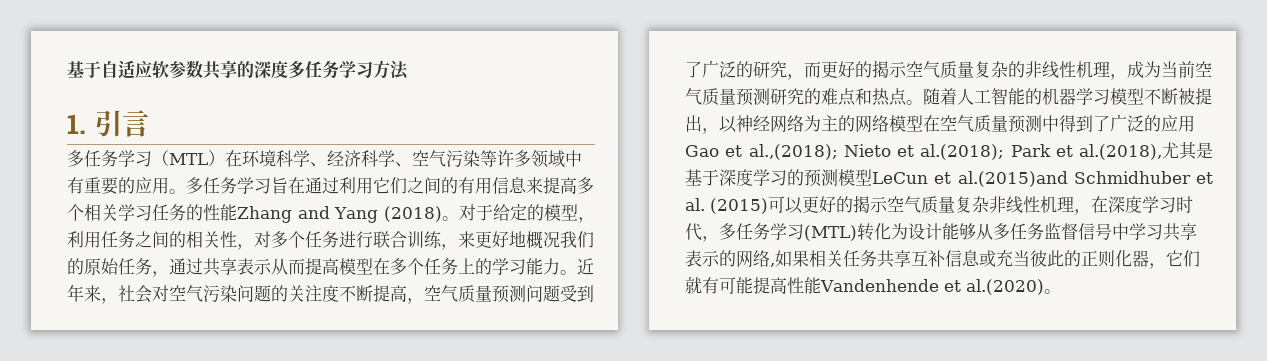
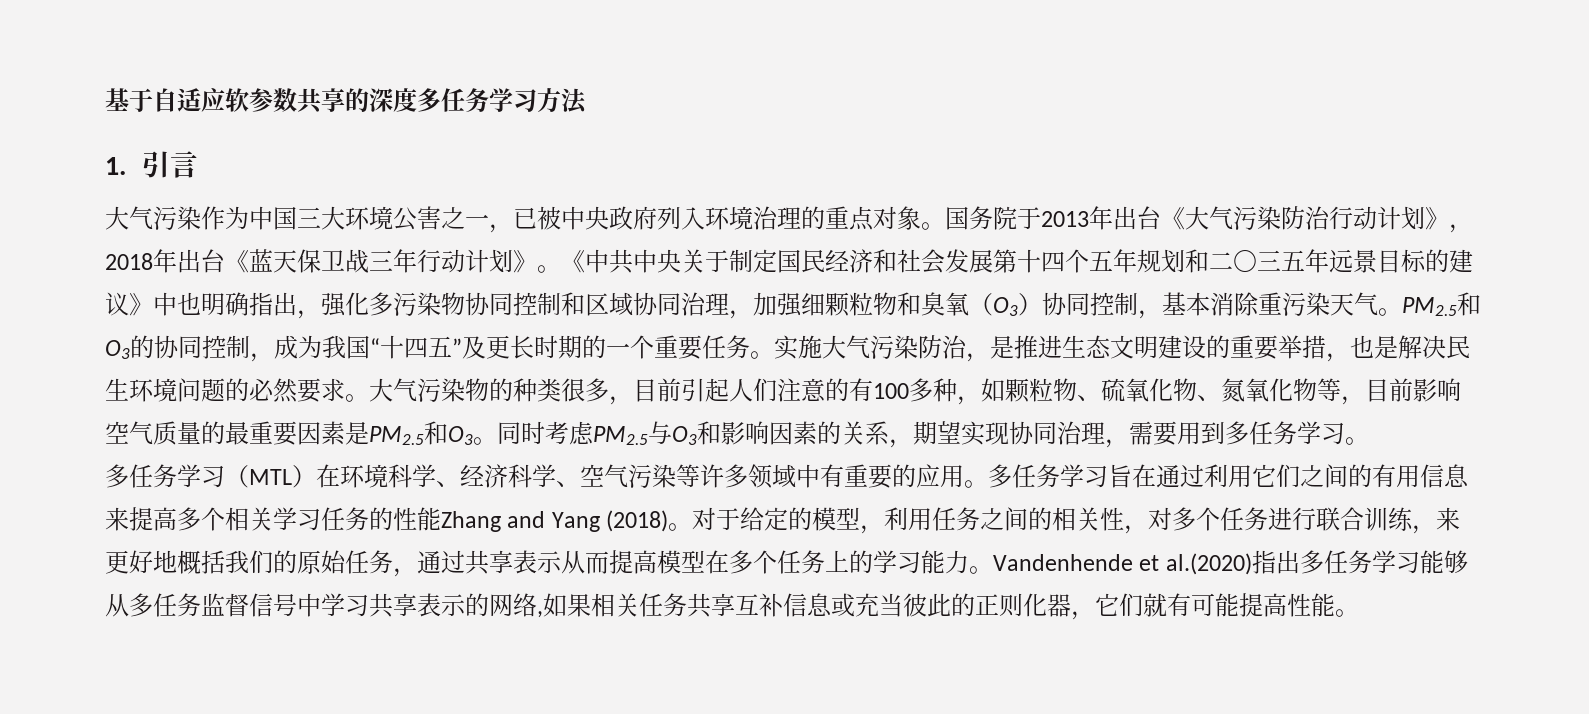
(149, 123) none -> [105,206,1473,233] [105,249,1473,274] [105,292,1481,319] [105,335,1470,362] [105,378,1461,405] [105,421,1369,448] // 大气污染作为中国三大环境公害之一，已被中央政府列入环境治理的重点对象。国务院于2013年出台《大气污染防治行动计划》，2018年出台《蓝天保卫战三年行动计划》。《中共中央关于制定国民经济和社会发展第十四个五年规划和二〇三五年远景目标的建议》中也明确指出，强化多污染物协同控制和区域协同治理，加强细颗粒物和臭氧（O3）协同控制，基本消除重污染天气。PM2.5和O3的协同控制，成为我国“十四五”及更长时期的一个重要任务。实施大气污染防治，是推进生态文明建设的重要举措，也是解决民生环境问题的必然要求。大气污染物的种类很多，目前引起人们注意的有100多种，如颗粒物、硫氧化物、氮氧化物等，目前影响空气质量的最重要因素是PM2.5和O3。同时考虑PM2.5与O3和影响因素的关系，期望实现协同治理，需要用到多任务学习。
[543,231,560,248] 况 -> [201,550,225,574] 括
[577,258,594,275] [67,284,594,304] [685,60,1212,80] [685,88,1212,106] [685,114,1195,134] [685,141,1213,160] [685,169,1213,187] [685,195,1193,215] [685,223,942,242] 近年来，社会对空气污染问题的关注度不断提高，空气质量预测问题受到了广泛的研究，而更好的揭示空气质量复杂的非线性机理，成为当前空气质量预测研究的难点和热点。随着人工智能的机器学习模型不断被提出，以神经网络为主的网络模型在空气质量预测中得到了广泛的应用Gao et al.,(2018); Nieto et al.(2018); Park et al.(2018),尤其是基于深度学习的预测模型LeCun et al.(2015)and Schmidhuber et al. (2015)可以更好的揭示空气质量复杂非线性机理，在深度学习时代，多任务学习(MTL)转化为设计 -> [993,550,1420,575] Vandenhende et al.(2020)指出多任务学习
[820,279,1044,295] Vandenhende et al.(2020) -> (1335, 605) none

